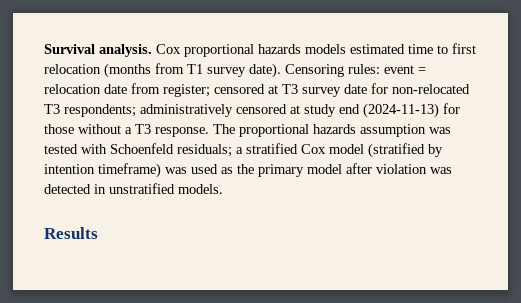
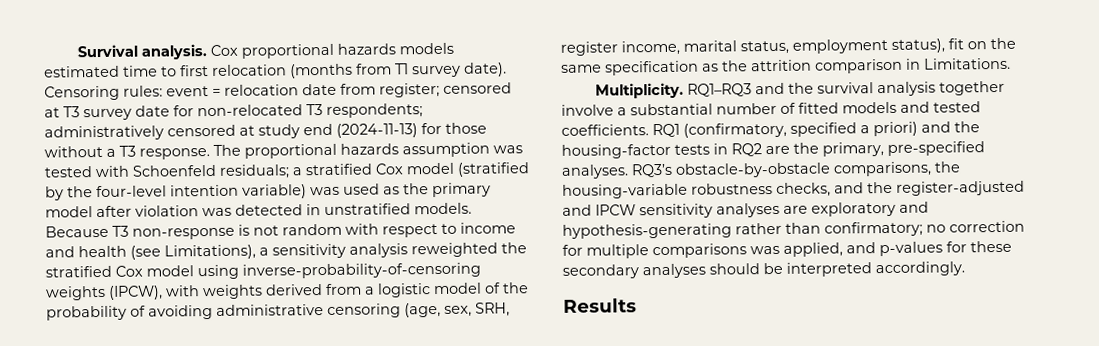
[44,163,161,178] intention timeframe) -> [67,184,307,199] the four-level intention variable)
(223, 189) none -> [45,222,516,240] [45,242,527,260] [45,262,481,280] [45,282,529,301] [46,302,510,321] [560,37,1016,56] [561,57,1011,76] [594,80,1005,99] [561,101,981,116] [561,121,980,138] [561,141,985,159] [561,161,961,179] [562,180,1025,199] [562,201,929,219] [562,220,1025,239] [562,240,1012,259] [562,261,965,279] Because T3 non-response is not random with respect to income and health (see Limitations), a sensitivity analysis reweighted the stratified Cox model using inverse-probability-of-censoring weights (IPCW), with weights derived from a logistic model of the probability of avoiding administrative censoring (age, sex, SRH, register income, marital status, employment status), fit on the same specification as the attrition comparison in Limitations. // Multiplicity. RQ1–RQ3 and the survival analysis together involve a substantial number of fitted models and tested coefficients. RQ1 (confirmatory, specified a priori) and the housing-factor tests in RQ2 are the primary, pre-specified analyses. RQ3’s obstacle-by-obstacle comparisons, the housing-variable robustness checks, and the register-adjusted and IPCW sensitivity analyses are exploratory and hypothesis-generating rather than confirmatory; no correction for multiple comparisons was applied, and p-values for these secondary analyses should be interpreted accordingly.

